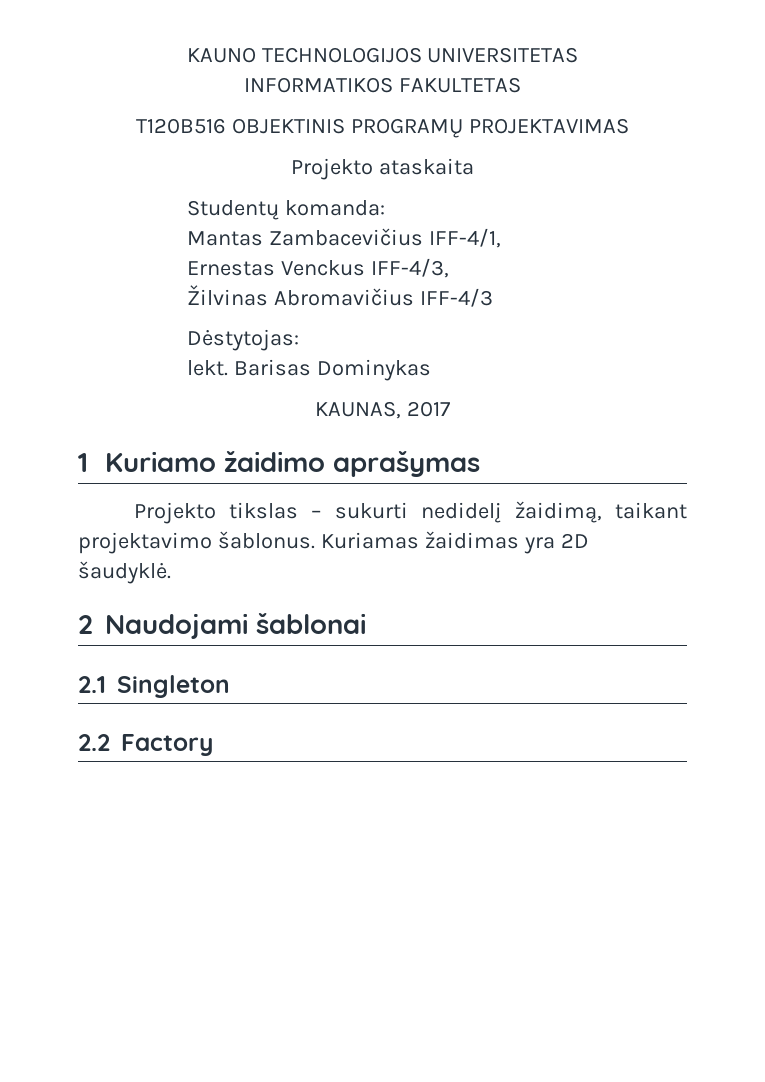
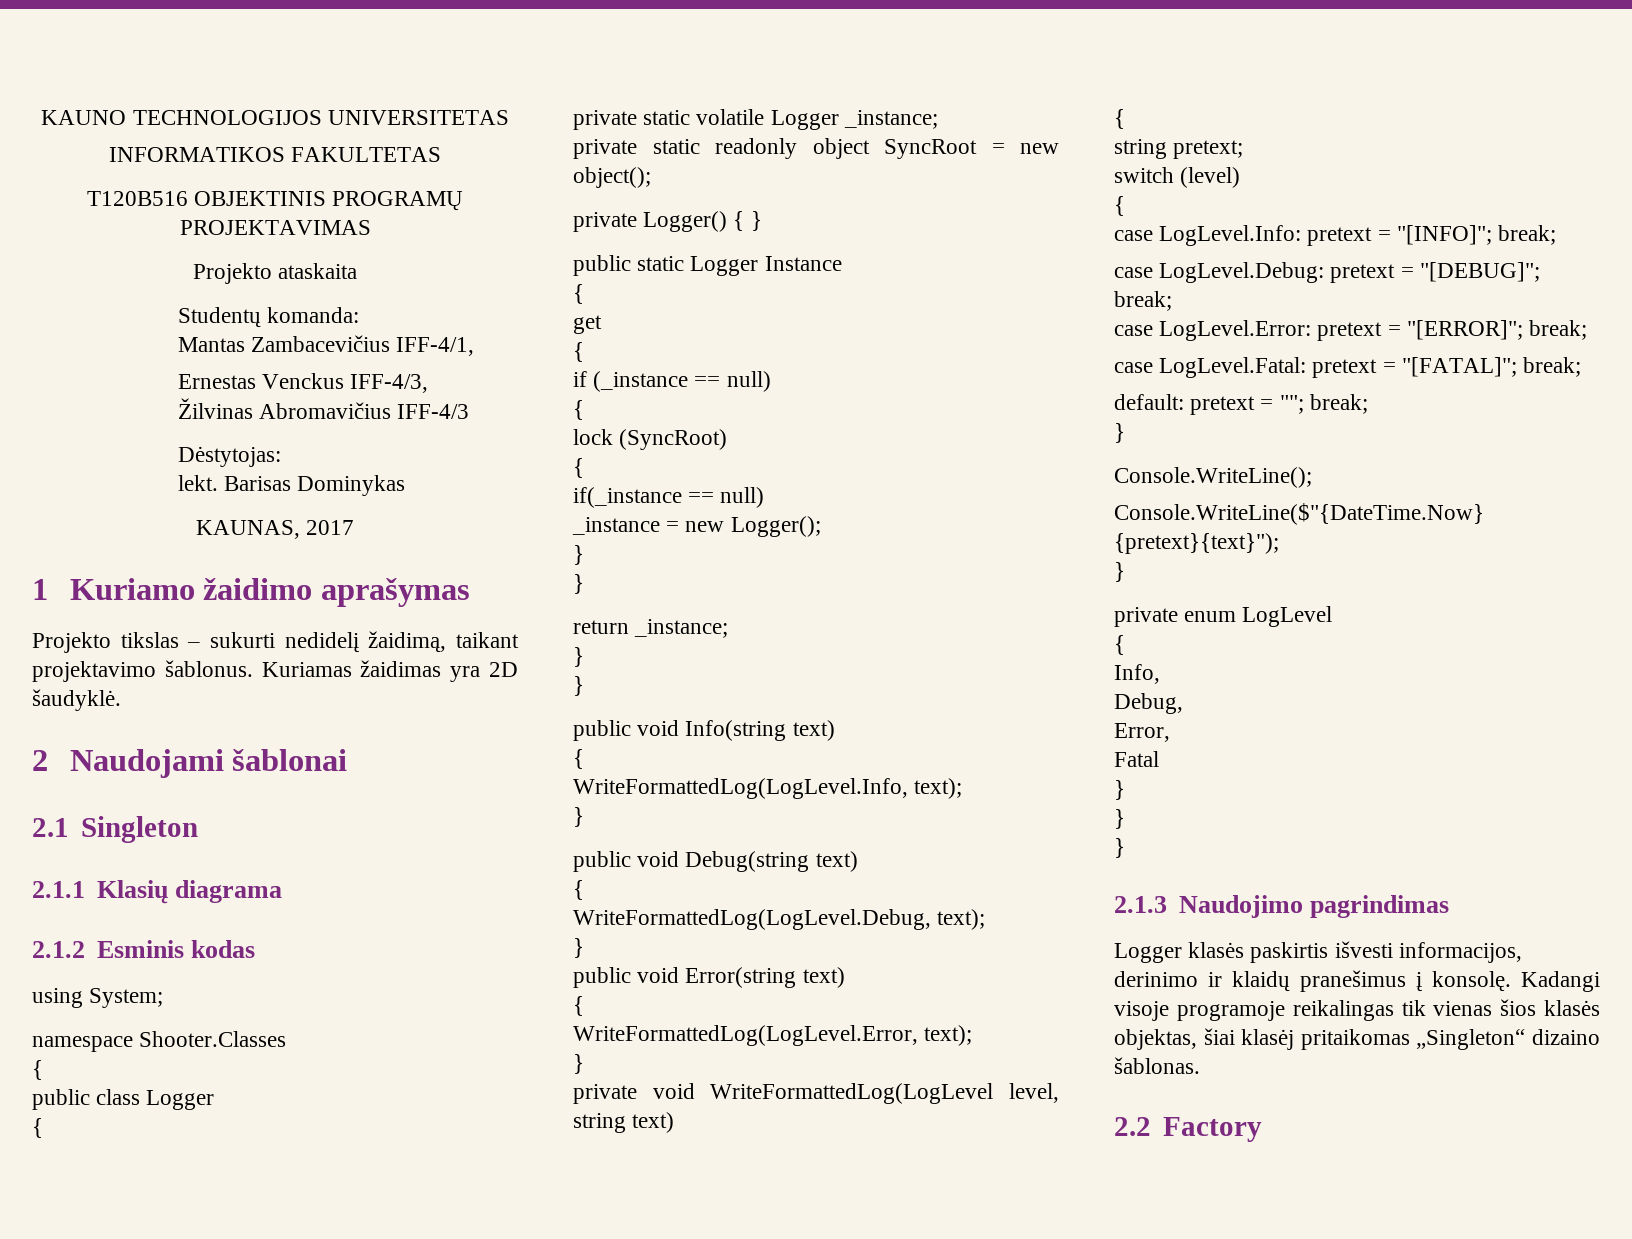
(230, 686) none -> [32,880,282,904] [32,940,255,958] [32,988,164,1008] [32,1031,287,1052] [32,1060,43,1080] [32,1089,215,1110] [32,1118,43,1138] [573,109,938,130] [573,138,1059,159] [573,167,651,188] [573,211,762,232] [573,255,842,276] [573,284,584,304] [573,315,602,334] [573,342,584,362] [573,371,771,392] [573,400,584,420] [573,429,728,450] [573,458,584,478] [573,487,765,508] [572,516,821,537] [573,545,584,565] [573,574,584,594] [573,619,729,638] [573,647,584,667] [573,676,584,696] [573,720,835,741] [573,749,584,769] [573,778,963,799] [573,807,584,827] [573,851,858,872] [573,880,584,900] [573,909,986,930] [573,938,584,958] [573,967,845,988] [573,996,584,1016] [573,1025,973,1046] [573,1054,584,1074] [573,1083,1059,1104] [573,1112,675,1133] [1114,109,1125,129] [1114,139,1244,159] [1114,167,1241,188] [1114,196,1125,216] [1114,225,1557,246] [1114,262,1540,283] [1114,291,1172,311] [1114,320,1588,341] [1114,357,1582,378] [1114,394,1368,415] [1114,423,1125,443] [1114,467,1312,488] [1114,503,1484,525] [1114,533,1279,554] [1114,562,1125,582] [1114,606,1333,627] [1114,635,1125,655] [1114,664,1160,684] [1114,693,1183,714] [1114,723,1170,742] [1114,751,1159,767] [1114,780,1125,800] [1114,809,1125,829] [1114,838,1125,858] [1114,895,1449,918] [1114,941,1522,963] [1114,970,1600,992] [1114,999,1600,1021] [1114,1028,1600,1050] [1114,1057,1200,1074] // 2.1.1 Klasių diagrama // 2.1.2 Esminis kodas // using System; // namespace Shooter.Classes // { // public class Logger // { // private static volatile Logger _instance; // private static readonly object SyncRoot = new object(); // private Logger() { } // public static Logger Instance // { // get // { // if (_instance == null) // { // lock (SyncRoot) // { // if(_instance == null) // _instance = new Logger(); // } // } // return _instance; // } // } // public void Info(string text) // { // WriteFormattedLog(LogLevel.Info, text); // } // public void Debug(string text) // { // WriteFormattedLog(LogLevel.Debug, text); // } // public void Error(string text) // { // WriteFormattedLog(LogLevel.Error, text); // } // private void WriteFormattedLog(LogLevel level, string text) // { // string pretext; // switch (level) // { // case LogLevel.Info: pretext = "[INFO]"; break; // case LogLevel.Debug: pretext = "[DEBUG]"; break; // case LogLevel.Error: pretext = "[ERROR]"; break; // case LogLevel.Fatal: pretext = "[FATAL]"; break; // default: pretext = ""; break; // } // Console.WriteLine(); // Console.WriteLine($"{DateTime.Now} {pretext}{text}"); // } // private enum LogLevel // { // Info, // Debug, // Error, // Fatal // } // } // } // 2.1.3 Naudojimo pagrindimas // Logger klasės paskirtis išvesti informacijos, derinimo ir klaidų pranešimus į konsolę. Kadangi visoje programoje reikalingas tik vienas šios klasės objektas, šiai klasėj pritaikomas „Singleton“ dizaino šablonas.

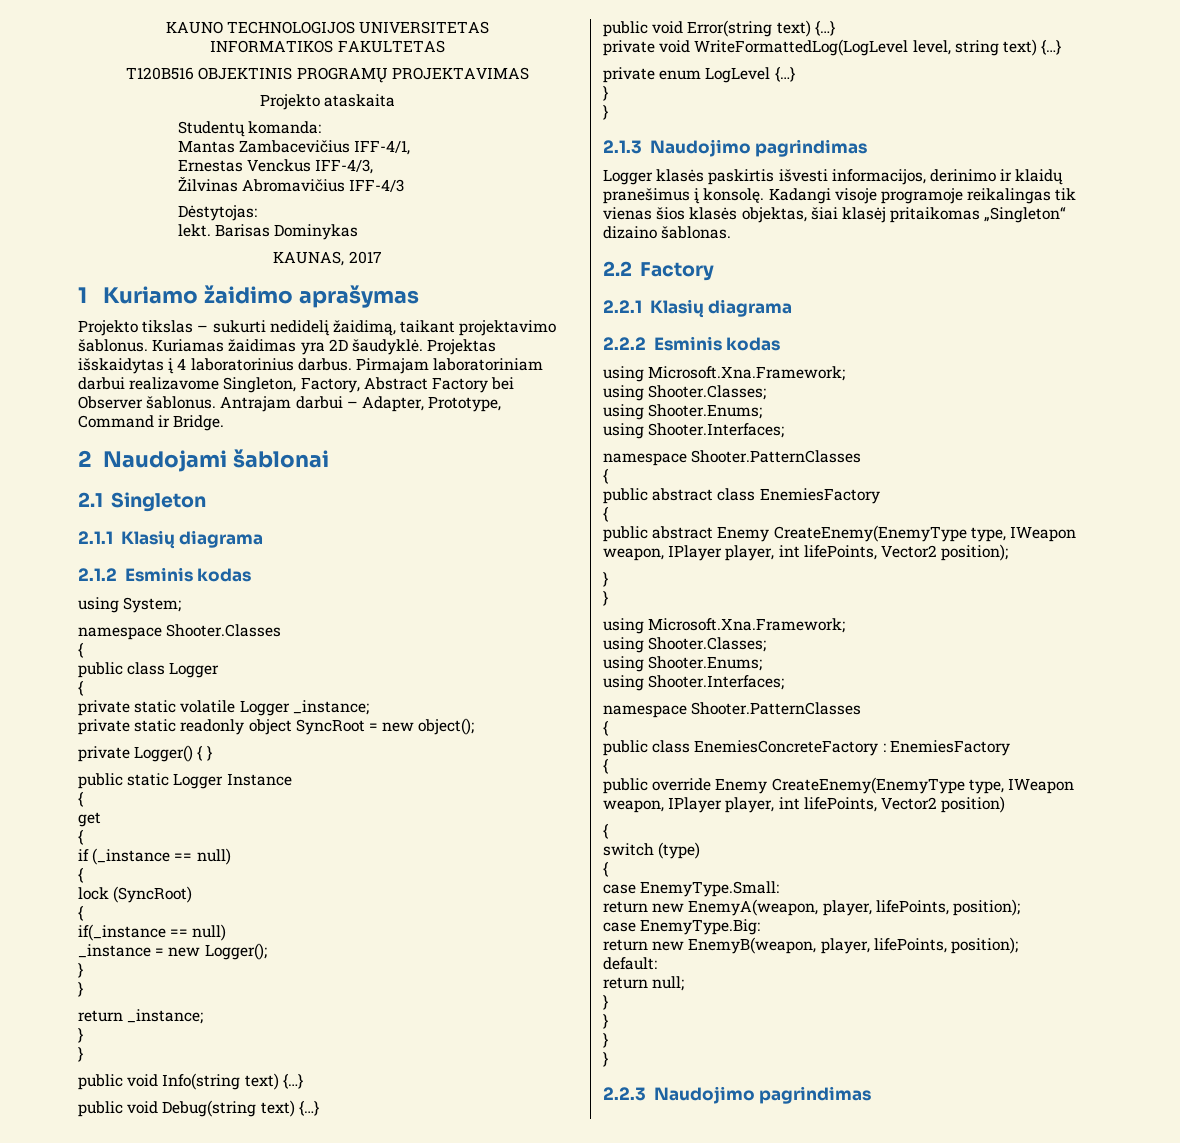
(121, 700) none -> [427,339,497,355] [78,358,544,374] [78,377,515,393] [78,396,502,412] [78,415,225,431] Projektas išskaidytas į 4 laboratorinius darbus. Pirmajam laboratoriniam darbui realizavome Singleton, Factory, Abstract Factory bei Observer šablonus. Antrajam darbui – Adapter, Prototype, Command ir Bridge.
[573,749,584,769] [573,778,963,799] [573,807,584,827] // { // WriteFormattedLog(LogLevel.Info, text); // } -> [282,1073,303,1089] {…}
[573,880,584,900] [573,909,986,930] [573,938,584,958] // { // WriteFormattedLog(LogLevel.Debug, text); // } -> [298,1100,319,1116] {…}
[573,996,584,1016] [573,1025,973,1046] [573,1054,584,1074] // { // WriteFormattedLog(LogLevel.Error, text); // } -> [814,20,835,36] {…}
[1114,109,1125,129] [1114,139,1244,159] [1114,167,1241,188] [1114,196,1125,216] [1114,225,1557,246] [1114,262,1540,283] [1114,291,1172,311] [1114,320,1588,341] [1114,357,1582,378] [1114,394,1368,415] [1114,423,1125,443] [1114,467,1312,488] [1114,503,1484,525] [1114,533,1279,554] [1114,562,1125,582] [1114,606,1333,627] [1114,635,1125,655] [1114,664,1160,684] [1114,693,1183,714] [1114,723,1170,742] [1114,751,1159,767] [1114,780,1125,800] // { // string pretext; // switch (level) // { // case LogLevel.Info: pretext = "[INFO]"; break; // case LogLevel.Debug: pretext = "[DEBUG]"; break; // case LogLevel.Error: pretext = "[ERROR]"; break; // case LogLevel.Fatal: pretext = "[FATAL]"; break; // default: pretext = ""; break; // } // Console.WriteLine(); // Console.WriteLine($"{DateTime.Now} {pretext}{text}"); // } // private enum LogLevel // { // Info, // Debug, // Error, // Fatal // } -> [1041,39,1062,55] [603,66,795,83] {…} // private enum LogLevel {…}
(1262, 1129) none -> [603,299,793,318] [603,336,781,351] [603,366,846,382] [603,385,767,401] [603,404,763,420] [603,423,785,439] [603,450,862,466] [603,468,609,484] [603,488,880,504] [603,506,609,522] [603,525,1076,542] [603,544,1009,561] [603,571,608,587] [603,590,608,606] [603,618,846,634] [603,637,767,653] [603,656,763,672] [603,675,785,691] [603,702,862,718] [603,720,609,736] [603,740,1010,756] [603,758,609,774] [603,777,1074,794] [603,796,1006,813] [603,823,609,839] [603,842,701,859] [603,861,609,877] [603,881,780,897] [603,899,1020,916] [603,919,761,935] [603,937,1018,954] [603,957,657,970] [603,976,685,991] [603,994,608,1010] [603,1013,608,1029] [603,1032,608,1048] [603,1051,608,1067] [603,1086,872,1104] // 2.2.1 Klasių diagrama // 2.2.2 Esminis kodas // using Microsoft.Xna.Framework; // using Shooter.Classes; // using Shooter.Enums; // using Shooter.Interfaces; // namespace Shooter.PatternClasses // { // public abstract class EnemiesFactory // { // public abstract Enemy CreateEnemy(EnemyType type, IWeapon weapon, IPlayer player, int lifePoints, Vector2 position); // } // } // using Microsoft.Xna.Framework; // using Shooter.Classes; // using Shooter.Enums; // using Shooter.Interfaces; // namespace Shooter.PatternClasses // { // public class EnemiesConcreteFactory : EnemiesFactory // { // public override Enemy CreateEnemy(EnemyType type, IWeapon weapon, IPlayer player, int lifePoints, Vector2 position) // { // switch (type) // { // case EnemyType.Small: // return new EnemyA(weapon, player, lifePoints, position); // case EnemyType.Big: // return new EnemyB(weapon, player, lifePoints, position); // default: // return null; // } // } // } // } // 2.2.3 Naudojimo pagrindimas

